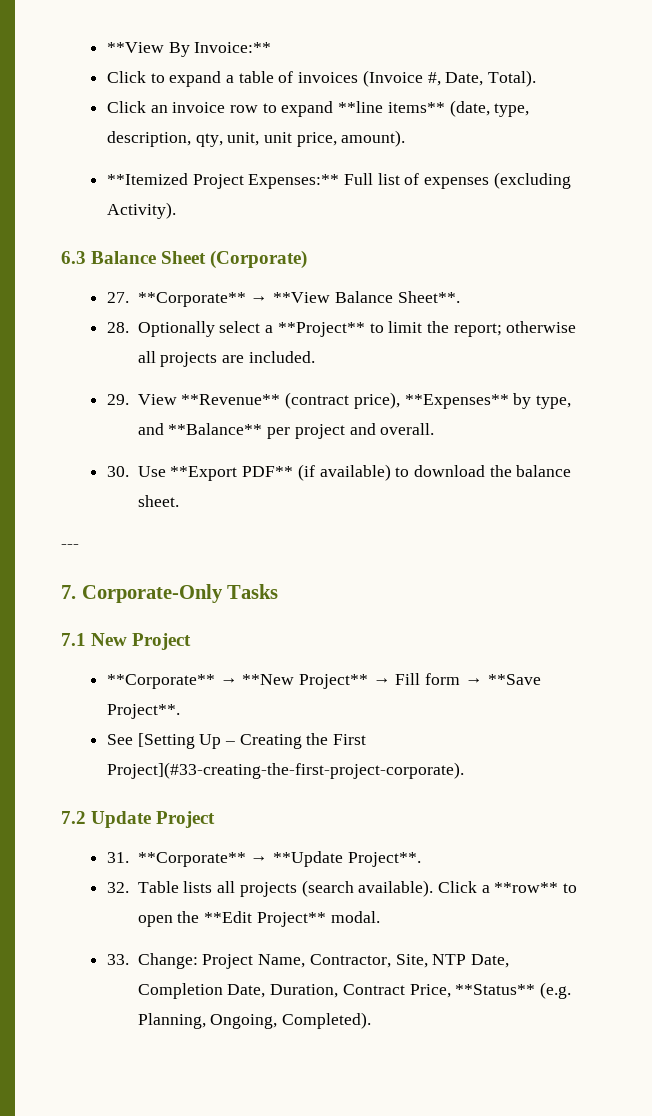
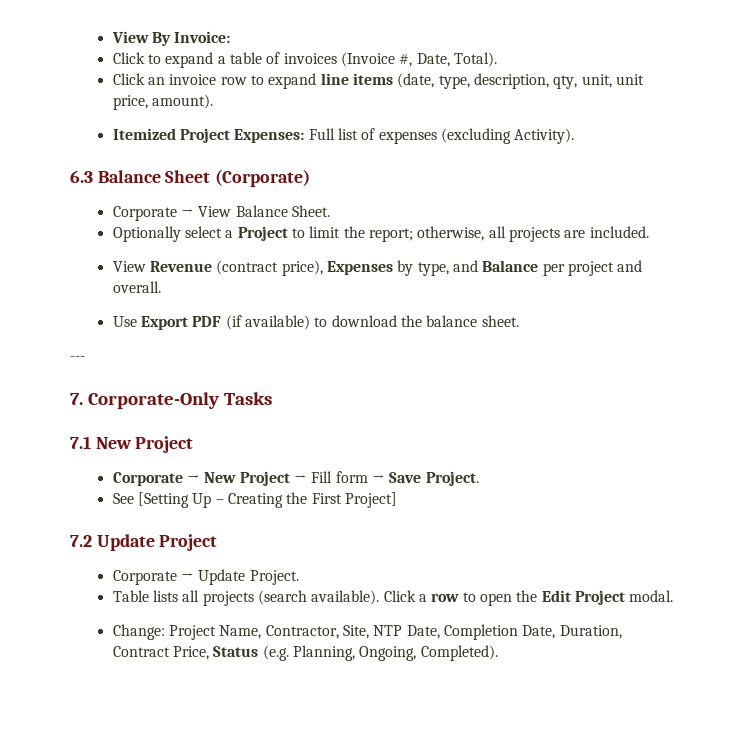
[106,42,272,57] **View By Invoice:** -> [111,31,231,46] View By Invoice:
[338,101,445,113] **line items** -> [320,73,394,85] line items
[106,173,340,189] **Itemized Project Expenses:** -> [112,128,305,143] Itemized Project Expenses:
[106,291,460,307] [106,322,129,333] 27. **Corporate** → **View Balance Sheet**. // 28. -> [112,205,331,221] Corporate → View Balance Sheet. //
[277,322,365,337] **Project** -> [237,226,288,241] Project
[506,321,577,333] otherwise -> [417,226,485,241] otherwise,
[106,394,281,405] 29. View **Revenue** -> [112,261,213,272] View Revenue
[404,394,509,409] **Expenses** -> [327,261,394,275] Expenses
[168,423,263,435] **Balance** -> [482,260,539,272] Balance
[106,466,294,481] 30. Use **Export PDF** -> [112,316,222,330] Use Export PDF
[106,674,369,689] **Corporate** → **New Project** -> [112,471,290,486] Corporate → New Project
[487,674,541,685] [106,704,180,719] **Save Project**. -> [389,471,479,486] Save Project.
[106,762,464,779] Project](#33-creating-the-first-project-corporate). -> [345,492,398,508] Project]
[106,851,421,867] [106,882,129,893] 31. **Corporate** → **Update Project**. // 32. -> [112,569,299,585] Corporate → Update Project. //
[494,882,559,893] **row** -> [431,593,460,602] row
[204,911,326,927] **Edit Project** -> [541,590,625,605] Edit Project
[106,954,129,965] 33. -> (674, 596) none
[455,984,536,995] **Status** -> [213,646,259,657] Status

